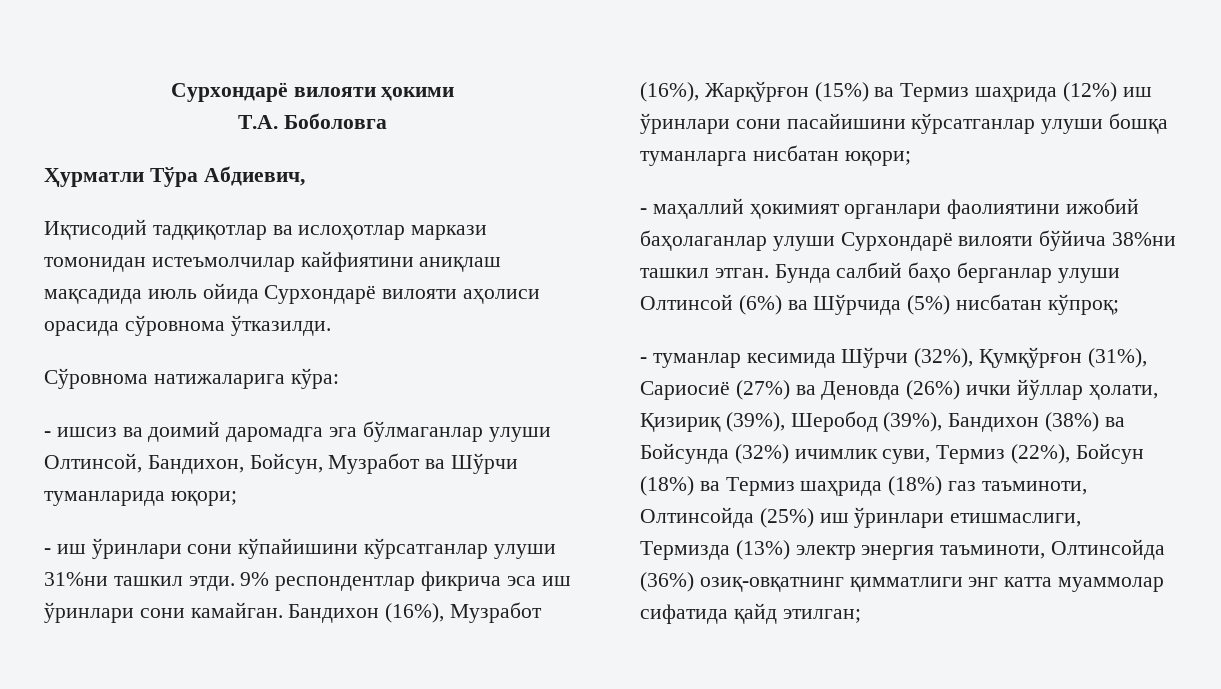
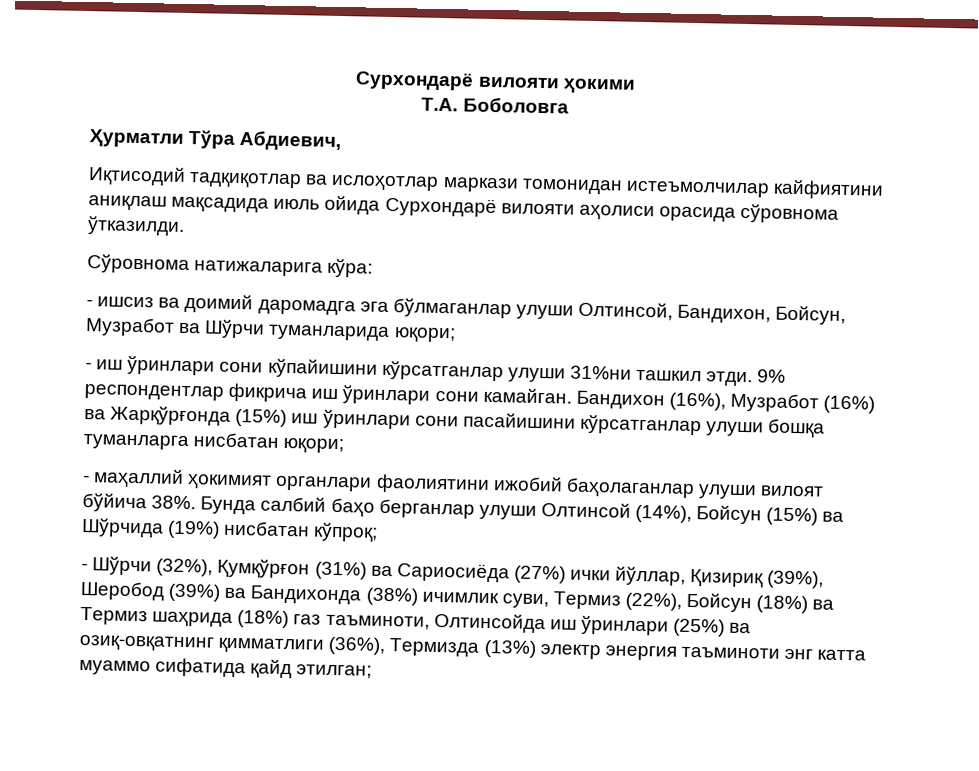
[506,576,536,586] эса -> (308, 392) none
[640,81,1117,102] (16%), Жарқўрғон (15%) ва Термиз шаҳрида (12%) -> [823,395,876,414] [84,405,288,428] (16%) ва Жарқўрғонда (15%)
[840,230,1177,251] [640,268,769,278] Сурхондарё вилояти бўйича 38%ни ташкил этган. -> [760,485,825,497] [82,493,197,513] вилоят бўйича 38%.
[738,295,782,315] (6%) -> [635,504,819,526] (14%), Бойсун (15%)
[907,295,951,315] (5%) -> [167,520,221,539] (19%)
[652,353,836,368] туманлар кесимида -> (88, 566) none
[1087,348,1147,368] [640,379,1158,400] [640,411,1125,432] [640,443,789,464] (31%), Сариосиё (27%) ва Деновда (26%) ички йўллар ҳолати, Қизириқ (39%), Шеробод (39%), Бандихон (38%) ва Бойсунда (32%) -> [314,561,825,589] [80,580,418,606] (31%) ва Сариосиёда (27%) ички йўллар, Қизириқ (39%), Шеробод (39%) ва Бандихонда (38%)
[759,507,1082,528] [640,539,1166,560] [640,572,963,592] (25%) иш ўринлари етишмаслиги, Термизда (13%) электр энергия таъминоти, Олтинсойда (36%) озиқ-овқатнинг қимматлиги -> [549,615,752,637] [79,634,780,661] иш ўринлари (25%) ва озиқ-овқатнинг қимматлиги (36%), Термизда (13%) электр энергия таъминоти
[1058,577,1165,592] муаммолар -> [79,659,151,676] муаммо

